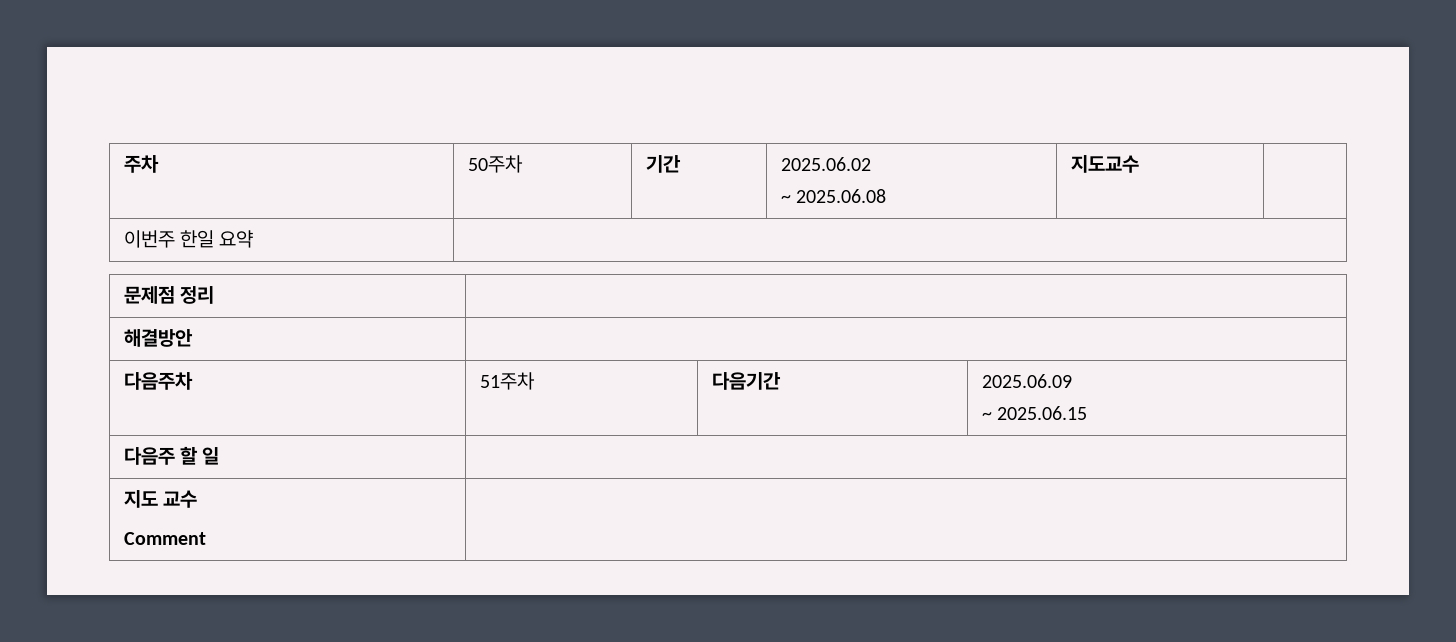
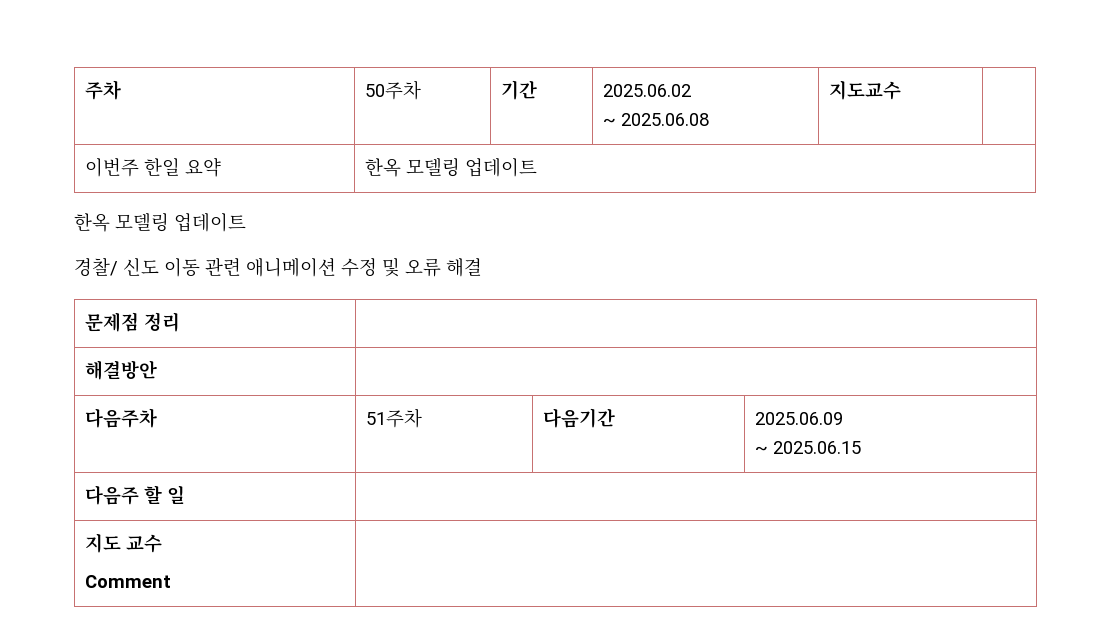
(254, 239) none -> [364,158,537,177] [74,213,246,232] [74,257,482,277] 한옥 모델링 업데이트 // 한옥 모델링 업데이트 // 경찰/ 신도 이동 관련 애니메이션 수정 및 오류 해결

